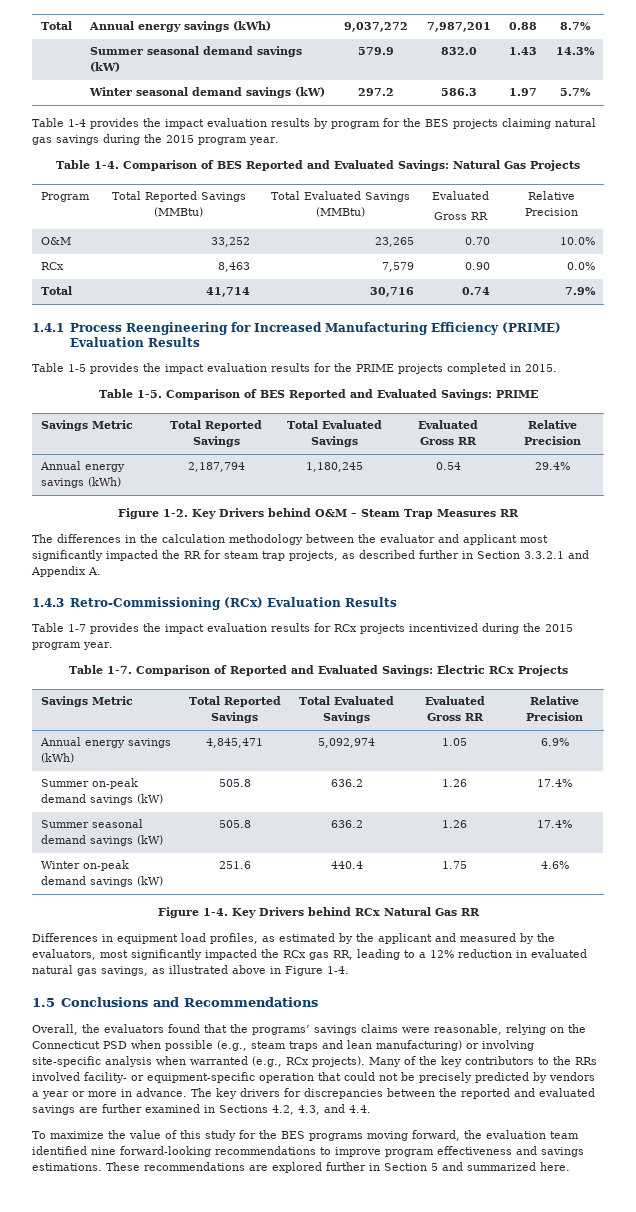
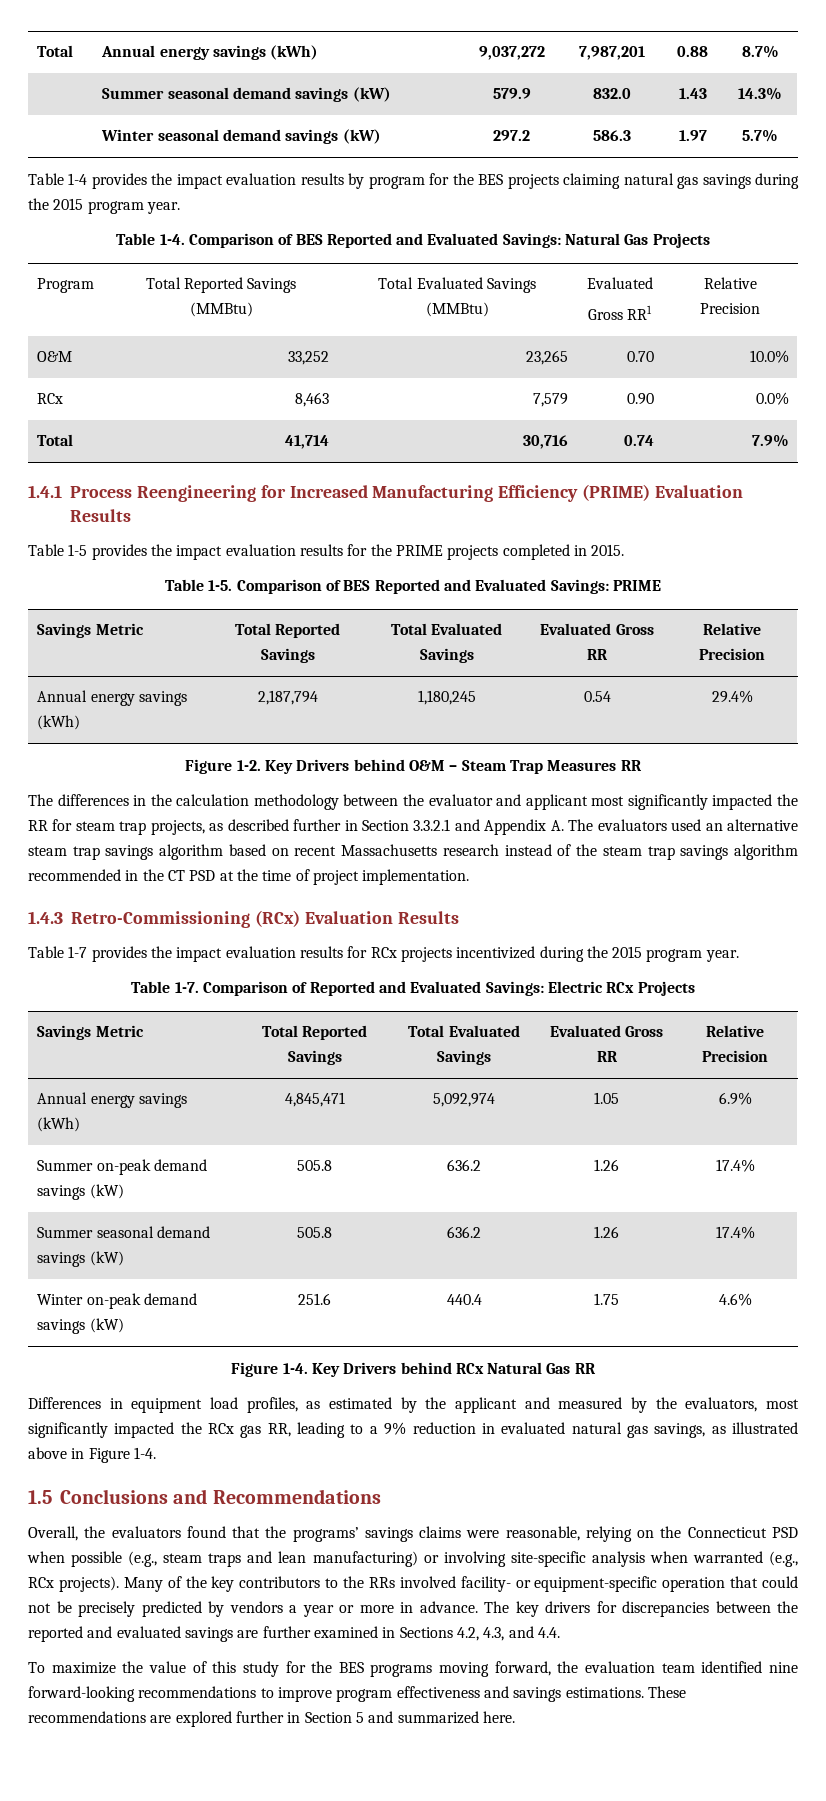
[471,212,488,220] RR -> [627,305,653,320] RR1
(101, 571) none -> [568,819,799,831] [28,844,799,860] [28,869,470,885] The evaluators used an alternative steam trap savings algorithm based on recent Massachusetts research instead of the steam trap savings algorithm recommended in the CT PSD at the time of project implementation.
[430,950,454,958] 12% -> [384,1422,407,1435] 9%

